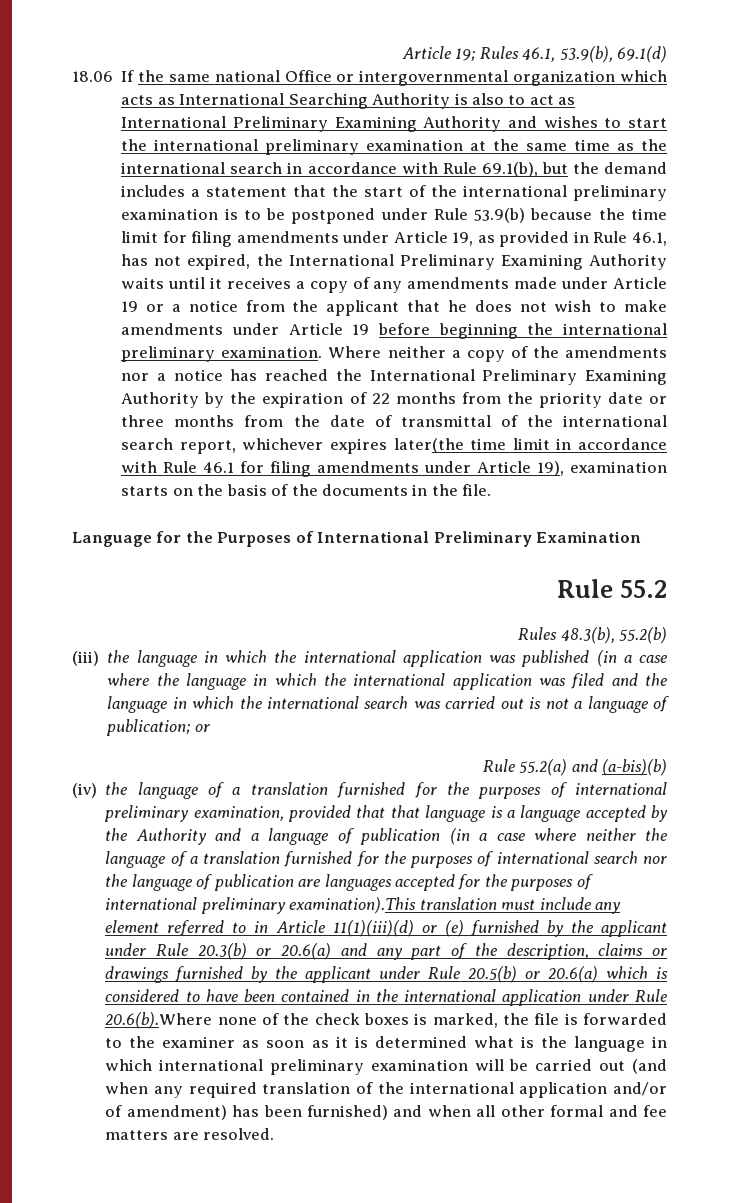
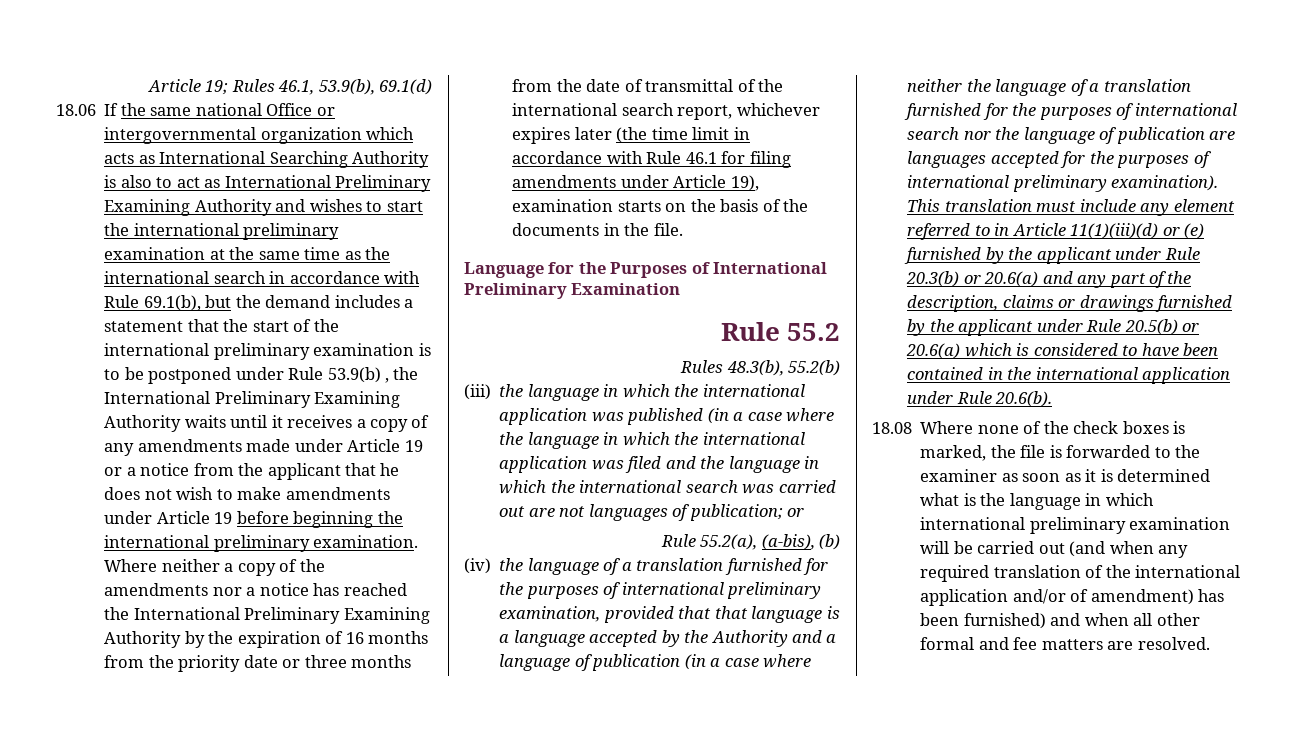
[530,208,667,220] [121,231,667,247] [121,254,251,270] because the time limit for filing amendments under Article 19, as provided in Rule 46.1, has not expired, -> [384,378,389,383] ,
[371,393,390,404] 22 -> [345,632,364,644] 16
[393,438,464,453] later(the -> [574,127,648,143] later (the
[529,696,649,713] is not a language -> [528,504,668,521] are not languages
[519,759,667,776] 55.2(a) and (a-bis)(b) -> [700,534,840,550] 55.2(a), (a-bis), (b)
[289,897,417,914] examination).This -> [1111,175,1219,191] [907,199,941,212] examination). This
[105,1012,213,1029] 20.6(b).Where -> [995,391,1053,407] [872,421,974,434] 20.6(b). // 18.08 Where

